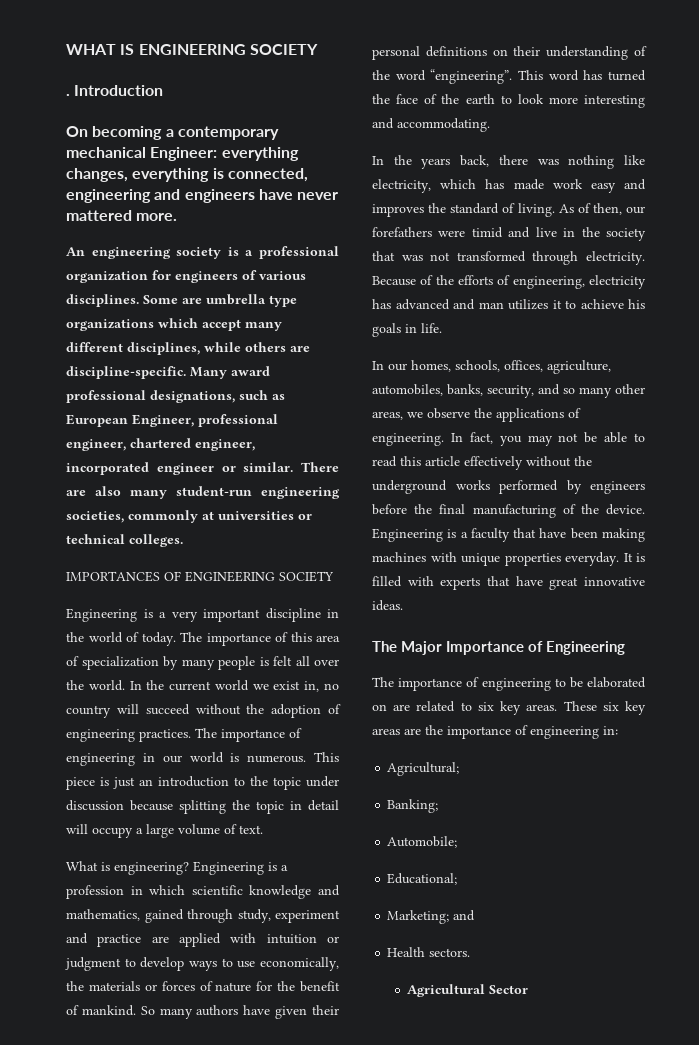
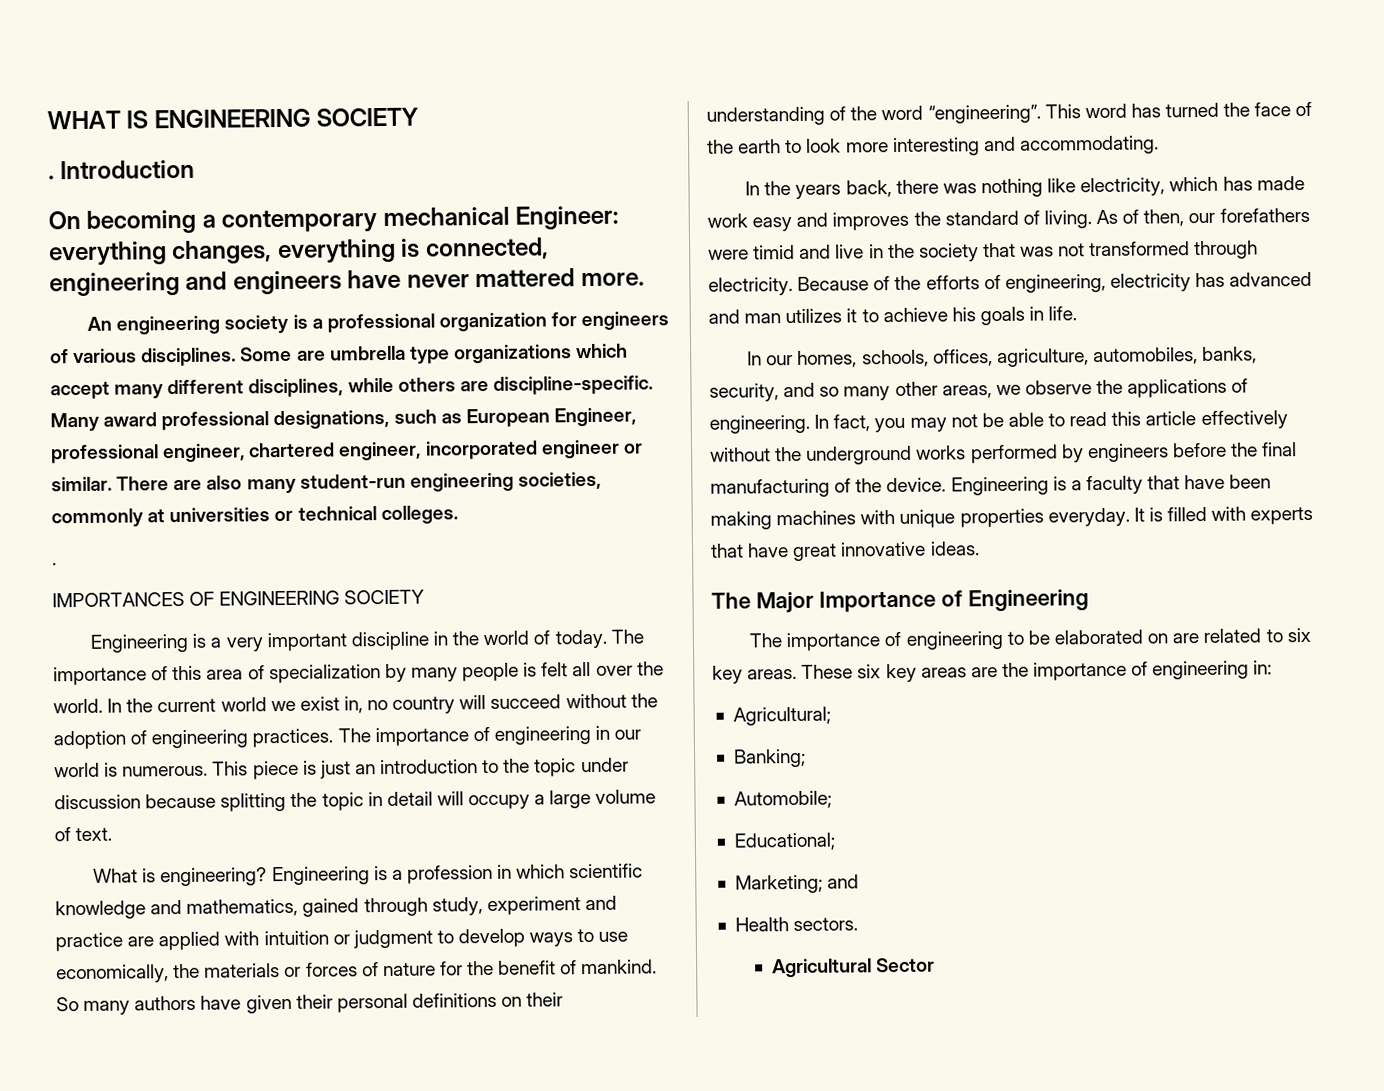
(183, 540) none -> [52,562,57,566] // .

